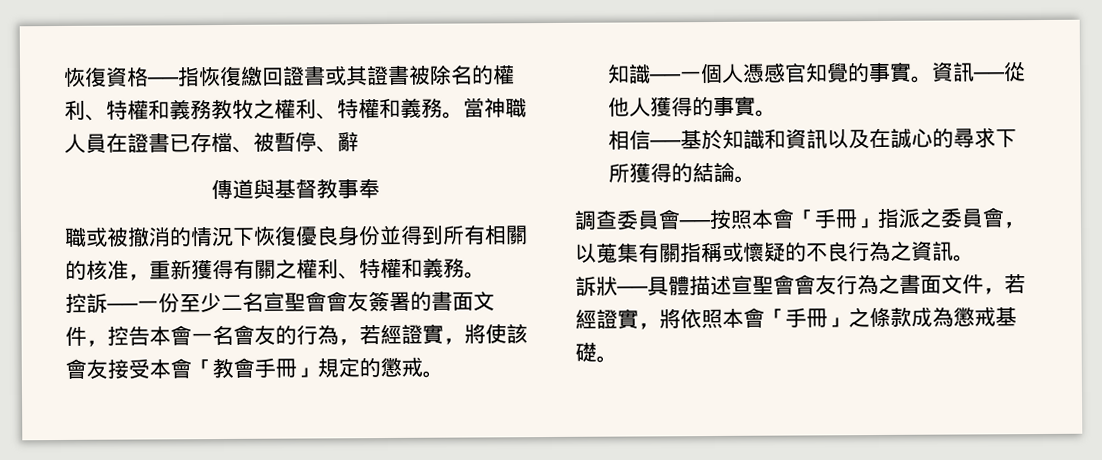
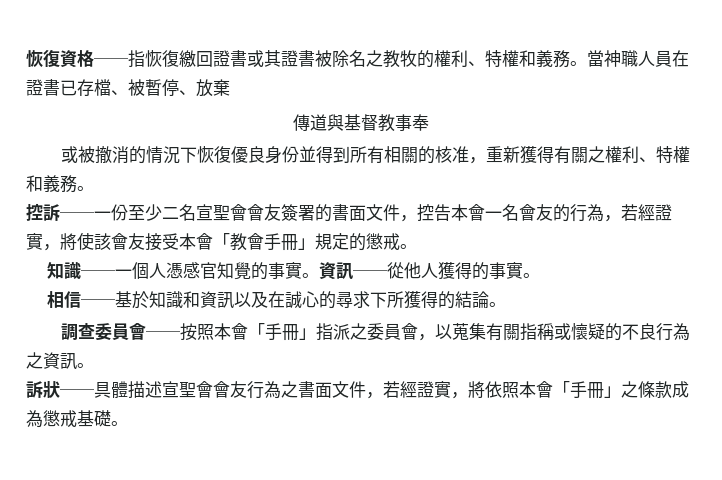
[471,65,515,85] [64,98,275,121] 的權利、特權和義務教牧之 -> [366,50,434,68] 之教牧的
[337,132,359,152] 辭 -> [196,79,230,97] 放棄
[64,227,87,247] 職 -> (429, 122) none

